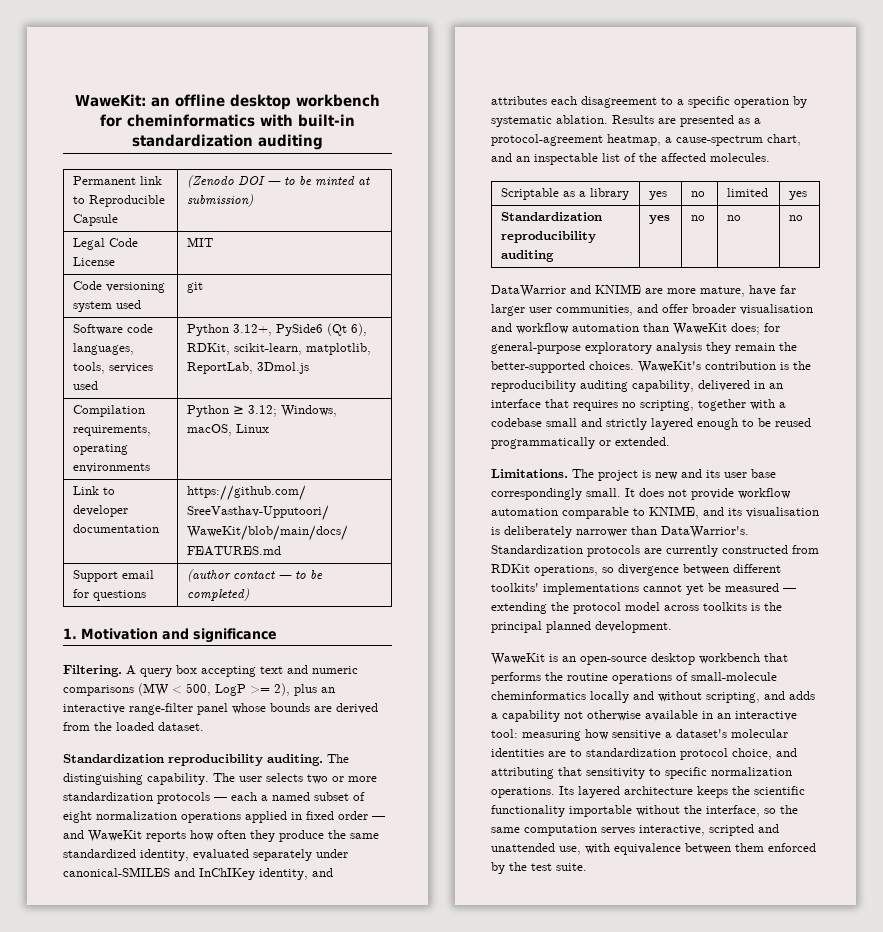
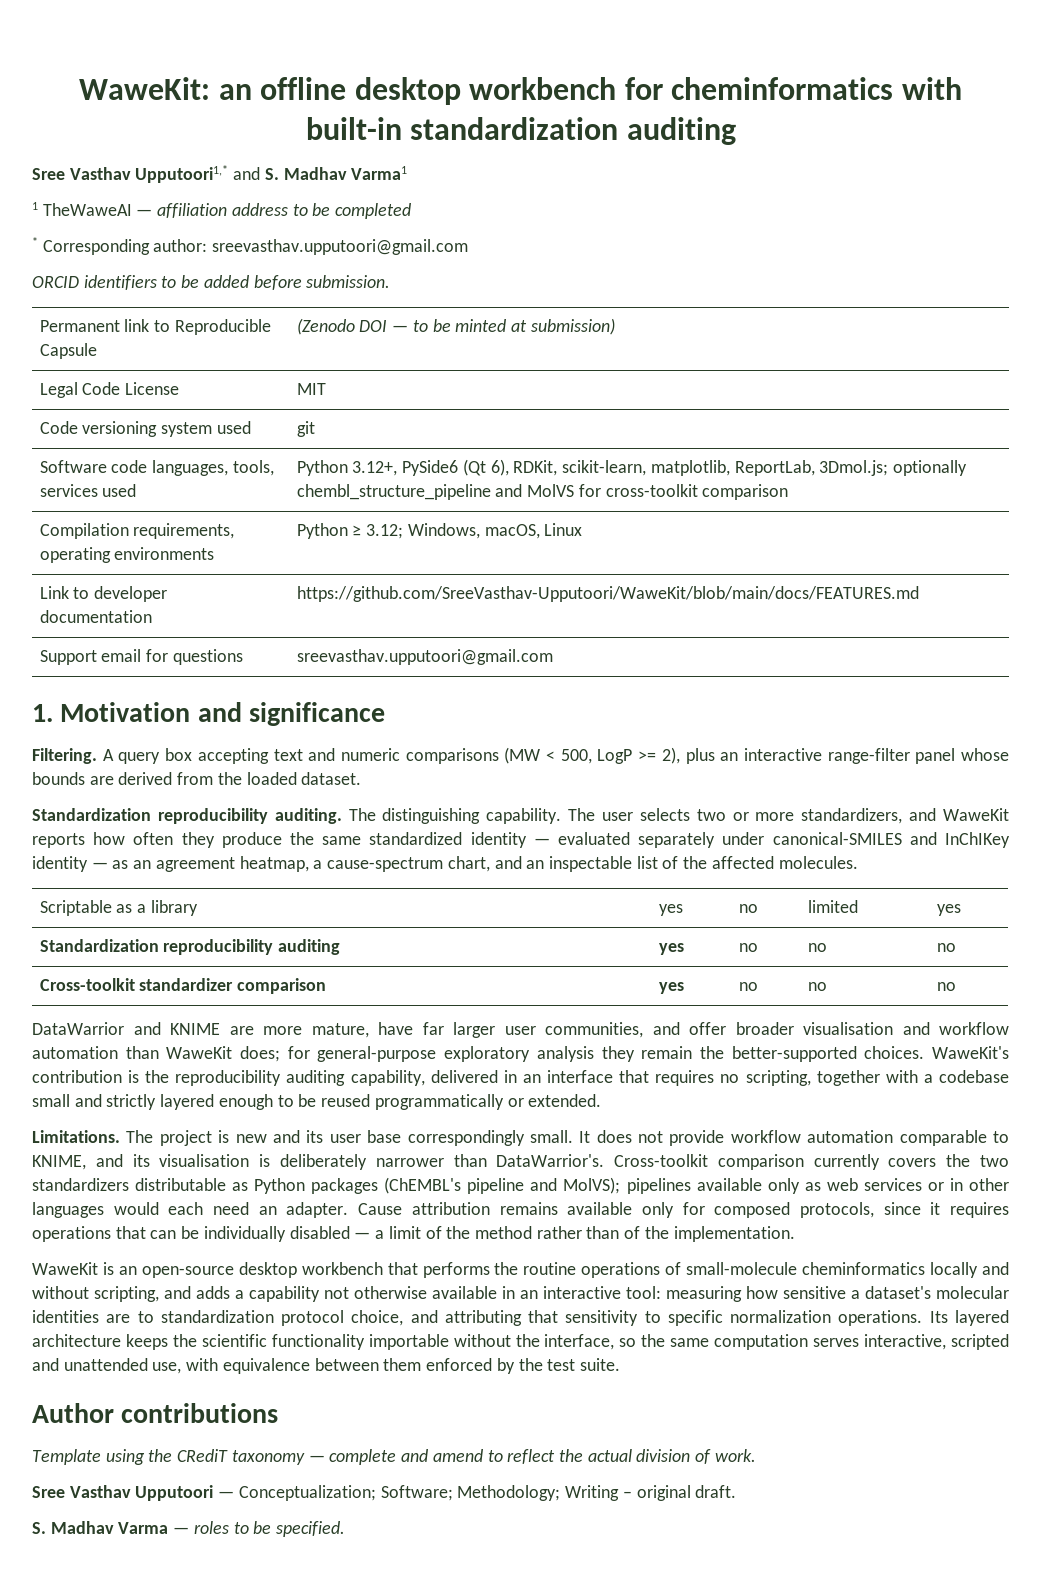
(323, 142) none -> [32,165,408,183] [32,202,412,219] [32,237,469,255] [32,275,391,290] // Sree Vasthav Upputoori1,* and S. Madhav Varma1 // 1 TheWaweAI — affiliation address to be completed // * Corresponding author: sreevasthav.upputoori@gmail.com // ORCID identifiers to be added before submission.
[257,362,310,374] 3Dmol.js -> [819,460,968,476] [296,484,789,500] 3Dmol.js; optionally chembl_structure_pipeline and MolVS for cross-toolkit comparison
[187,569,324,582] [187,588,250,601] (author contact — to be completed) -> [296,649,553,665] sreevasthav.upputoori@gmail.com
[63,792,365,804] [63,811,385,823] standardization protocols — each a named subset of eight normalization operations applied in fixed order — -> [801,808,903,824] standardizers,
[140,849,189,861] identity, -> [470,832,550,848] identity —
[259,868,333,880] [491,96,807,108] [491,115,761,127] [491,134,603,146] identity, and attributes each disagreement to a specific operation by systematic ablation. Results are presented as a protocol-agreement -> [32,856,235,872] identity — as an agreement
(804, 218) none -> [39,978,327,994] [658,982,684,994] [738,982,758,991] [807,982,827,991] [936,982,956,991] // Cross-toolkit standardizer comparison | yes | no | no | no
[491,545,819,557] [491,564,781,576] [491,583,796,595] [491,602,782,614] [491,621,672,633] Standardization protocols are currently constructed from RDKit operations, so divergence between different toolkits' implementations cannot yet be measured — extending the protocol model across toolkits is the principal planned development. -> [614,1154,1010,1170] [32,1177,1009,1194] [32,1202,1009,1218] [32,1226,795,1242] Cross-toolkit comparison currently covers the two standardizers distributable as Python packages (ChEMBL's pipeline and MolVS); pipelines available only as web services or in other languages would each need an adapter. Cause attribution remains available only for composed protocols, since it requires operations that can be individually disabled — a limit of the method rather than of the implementation.
(587, 867) none -> [32,1403,279,1423] [32,1449,756,1465] [32,1485,737,1501] [32,1521,346,1537] // Author contributions // Template using the CRediT taxonomy — complete and amend to reflect the actual division of work. // Sree Vasthav Upputoori — Conceptualization; Software; Methodology; Writing – original draft. // S. Madhav Varma — roles to be specified.

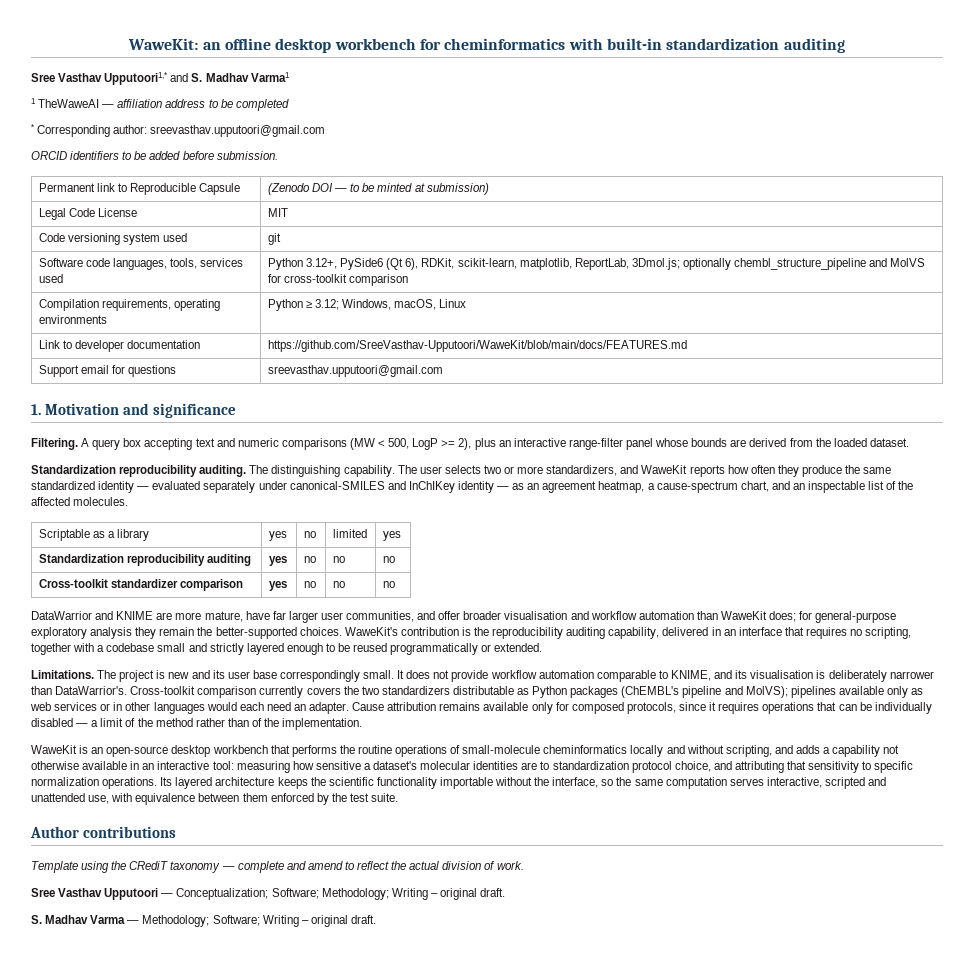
[193,1521,346,1537] roles to be specified. -> [142,915,376,927] Methodology; Software; Writing – original draft.

